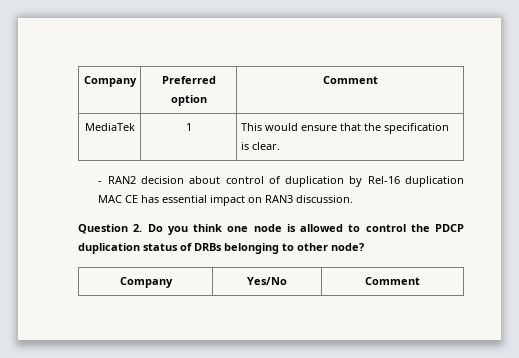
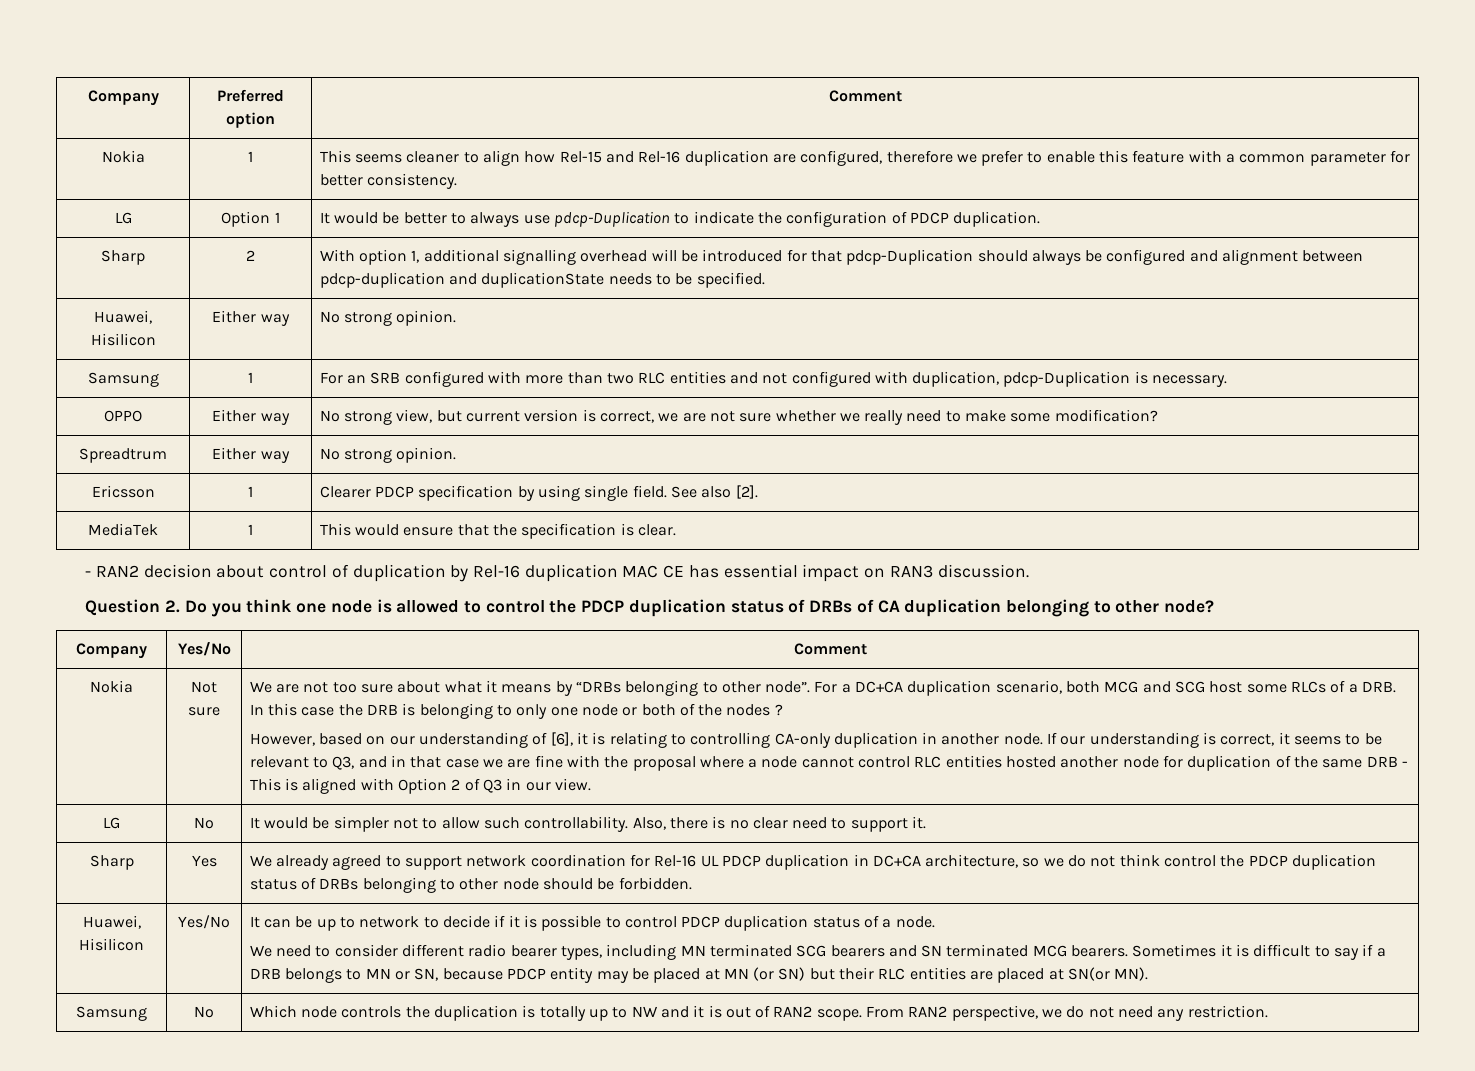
(378, 80) none -> [101,150,145,163] [248,151,253,162] [319,150,1411,166] [319,173,458,189] [114,212,132,224] [221,211,280,227] [319,211,1041,227] [101,250,145,265] [246,250,255,261] [319,249,1364,265] [319,272,765,288] [94,310,152,324] [90,333,156,346] [212,310,290,326] [319,310,457,326] [87,372,159,387] [248,372,253,383] [319,371,1228,387] [104,410,142,422] [212,409,290,425] [319,409,1158,425] [79,448,167,463] [212,447,290,463] [319,447,457,463] [91,485,155,498] [248,486,253,497] [319,485,758,501] // Nokia | 1 | This seems cleaner to align how Rel-15 and Rel-16 duplication are configured, therefore we prefer to enable this feature with a common parameter for better consistency. // LG | Option 1 | It would be better to always use pdcp-Duplication to indicate the configuration of PDCP duplication. // Sharp | 2 | With option 1, additional signalling overhead will be introduced for that pdcp-Duplication should always be configured and alignment between pdcp-duplication and duplicationState needs to be specified. // Huawei, Hisilicon | Either way | No strong opinion. // Samsung | 1 | For an SRB configured with more than two RLC entities and not configured with duplication, pdcp-Duplication is necessary. // OPPO | Either way | No strong view, but current version is correct, we are not sure whether we really need to make some modification? // Spreadtrum | Either way | No strong opinion. // Ericsson | 1 | Clearer PDCP specification by using single field. See also [2].
(222, 247) none -> [856,599,1002,617] of CA duplication
(420, 281) none -> [90,680,133,693] [191,681,217,693] [188,707,220,716] [249,680,1396,696] [249,703,783,719] [249,732,1382,748] [249,755,1408,771] [249,778,591,794] [103,817,120,829] [194,817,214,829] [249,816,927,832] [89,855,134,870] [191,855,217,867] [249,854,1377,870] [249,877,692,893] [82,915,141,929] [79,938,144,951] [178,915,230,929] [249,915,935,931] [249,944,1386,960] [249,967,1149,983] [76,1006,147,1021] [194,1006,214,1018] [249,1005,1268,1021] // Nokia | Not sure | We are not too sure about what it means by “DRBs belonging to other node”. For a DC+CA duplication scenario, both MCG and SCG host some RLCs of a DRB. In this case the DRB is belonging to only one node or both of the nodes ? // However, based on our understanding of [6], it is relating to controlling CA-only duplication in another node. If our understanding is correct, it seems to be relevant to Q3, and in that case we are fine with the proposal where a node cannot control RLC entities hosted another node for duplication of the same DRB - This is aligned with Option 2 of Q3 in our view. // LG | No | It would be simpler not to allow such controllability. Also, there is no clear need to support it. // Sharp | Yes | We already agreed to support network coordination for Rel-16 UL PDCP duplication in DC+CA architecture, so we do not think control the PDCP duplication status of DRBs belonging to other node should be forbidden. // Huawei, Hisilicon | Yes/No | It can be up to network to decide if it is possible to control PDCP duplication status of a node. // We need to consider different radio bearer types, including MN terminated SCG bearers and SN terminated MCG bearers. Sometimes it is difficult to say if a DRB belongs to MN or SN, because PDCP entity may be placed at MN (or SN) but their RLC entities are placed at SN(or MN). // Samsung | No | Which node controls the duplication is totally up to NW and it is out of RAN2 scope. From RAN2 perspective, we do not need any restriction.

